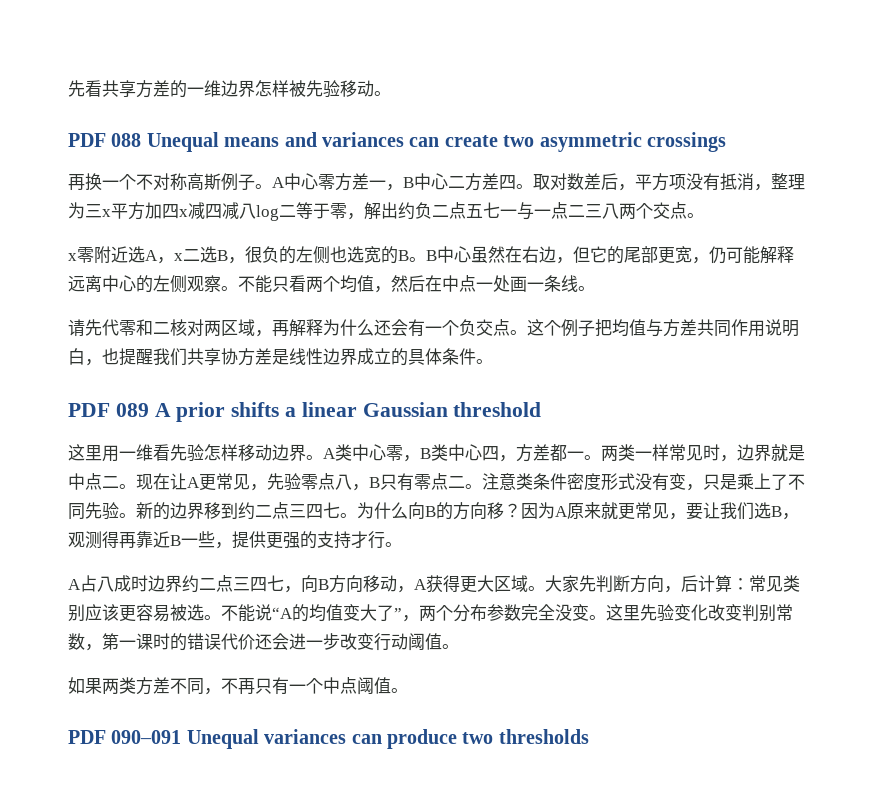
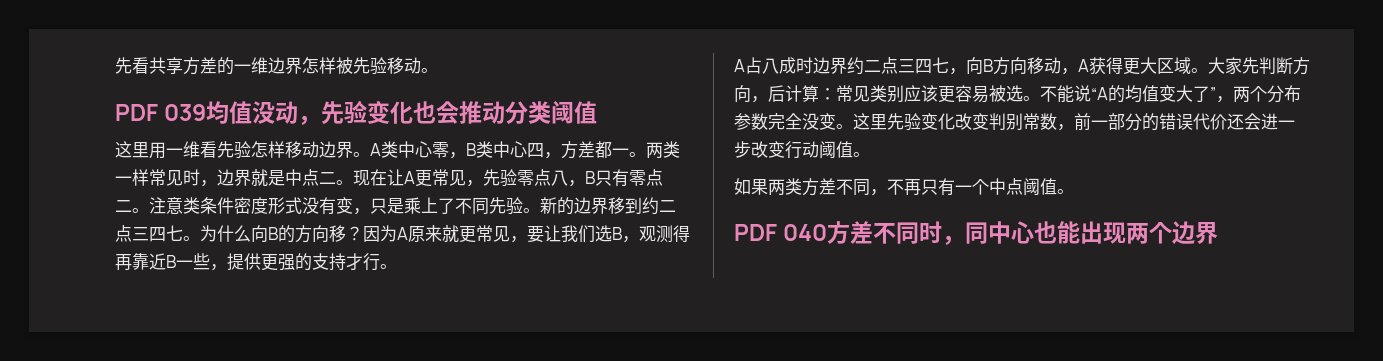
[111,132,726,152] [68,173,805,191] [68,202,704,221] [68,246,794,264] [68,275,595,293] [68,319,799,337] [68,348,493,366] [68,402,542,422] 088 Unequal means and variances can create two asymmetric crossings // 再换一个不对称高斯例子。A中心零方差一，B中心二方差四。取对数差后，平方项没有抵消，整理为三x平方加四x减四减八log二等于零，解出约负二点五七一与一点二三八两个交点。 // x零附近选A，x二选B，很负的左侧也选宽的B。B中心虽然在右边，但它的尾部更宽，仍可能解释远离中心的左侧观察。不能只看两个均值，然后在中点一处画一条线。 // 请先代零和二核对两区域，再解释为什么还会有一个负交点。这个例子把均值与方差共同作用说明白，也提醒我们共享协方差是线性边界成立的具体条件。 // PDF 089 A prior shifts a linear Gaussian threshold -> [164,100,598,125] 039均值没动，先验变化也会推动分类阈值
[102,633,170,650] 第一课时 -> [1074,113,1142,131] 前一部分
[111,729,589,749] 090–091 Unequal variances can produce two thresholds -> [783,221,1219,245] 040方差不同时，同中心也能出现两个边界

